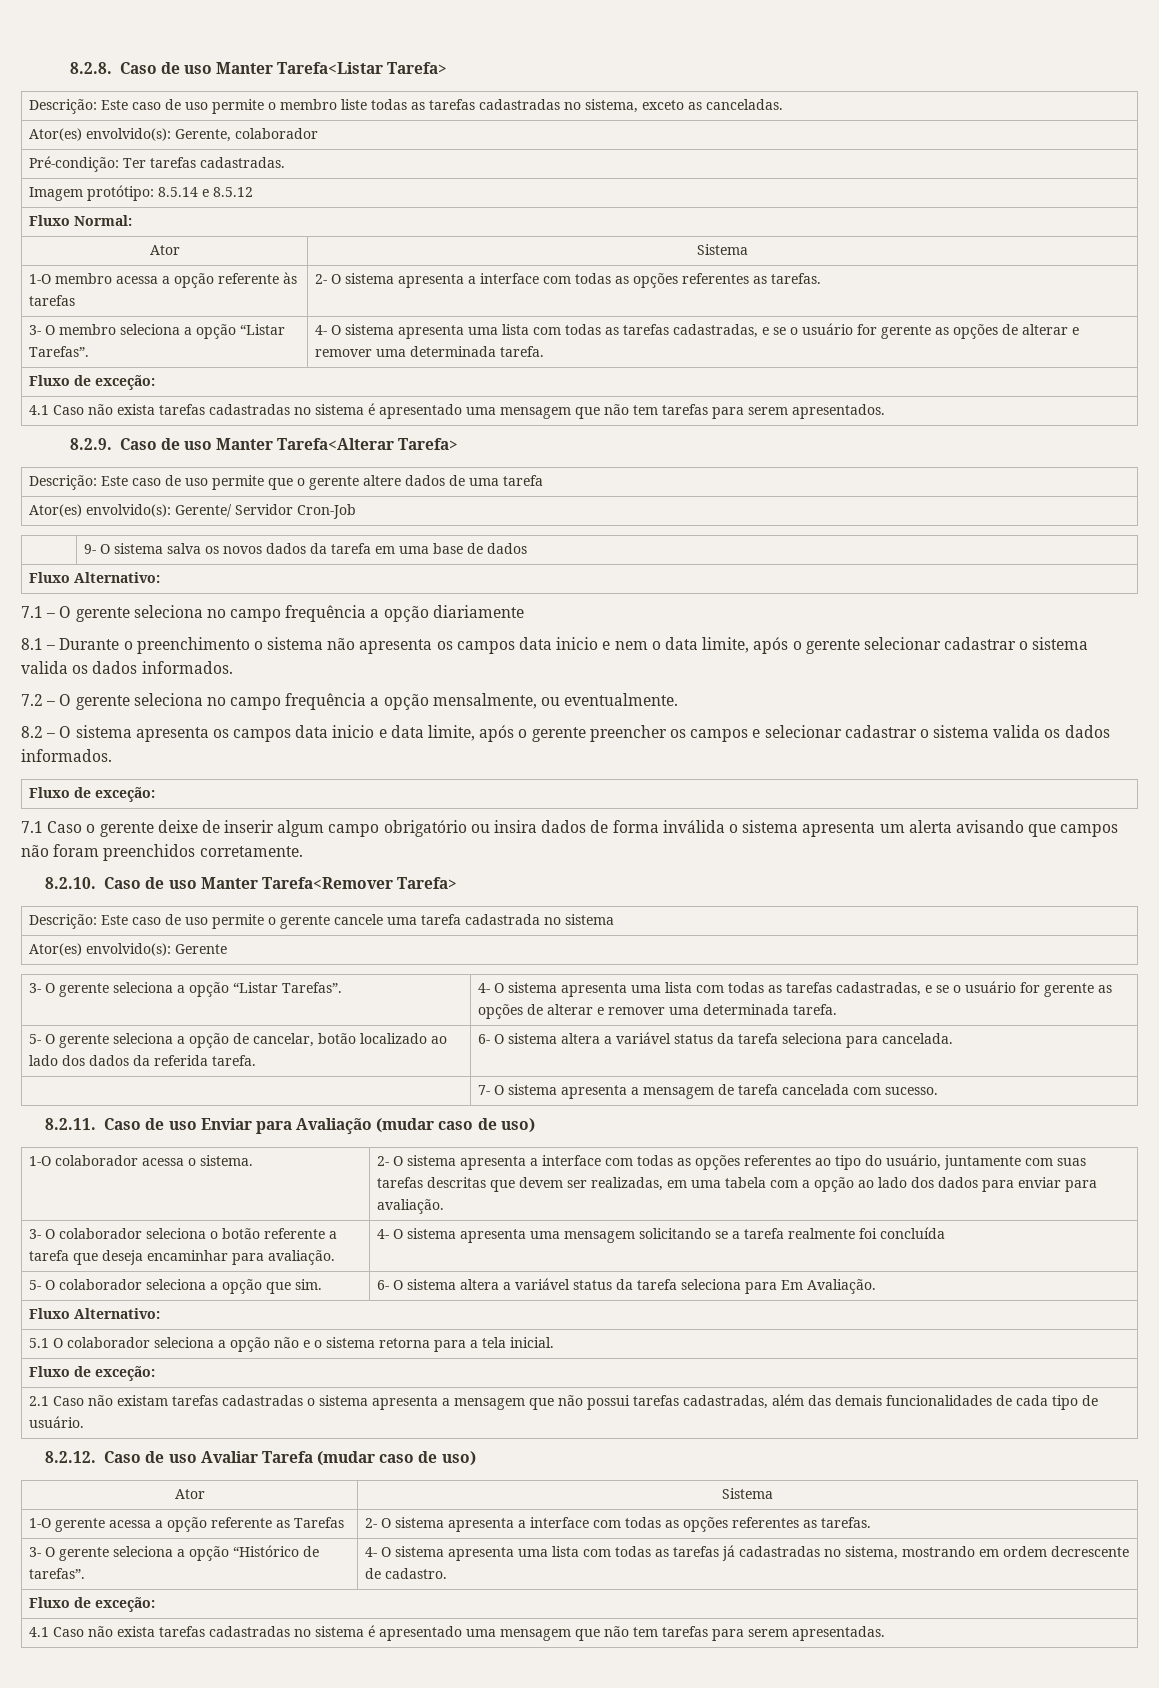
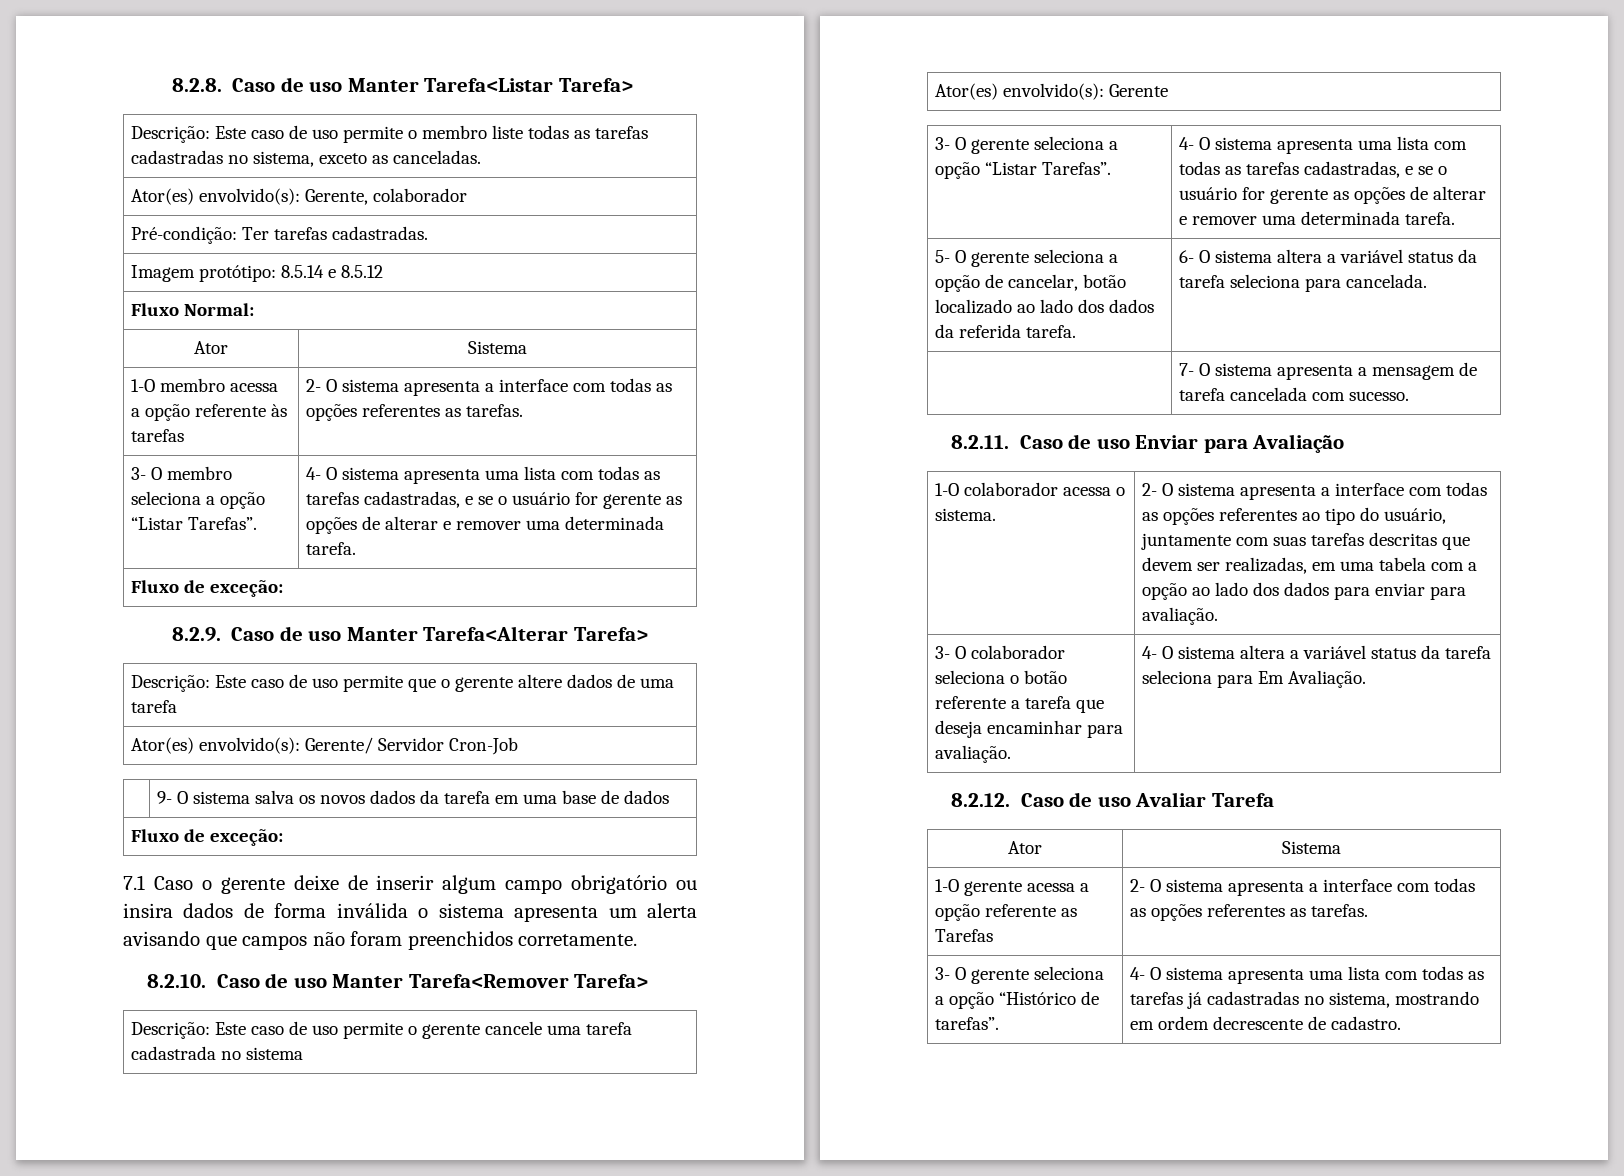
[29,403,886,419] // 4.1 Caso não exista tarefas cadastradas no sistema é apresentado uma mensagem que não tem tarefas para serem apresentados. -> (284, 588) none
[29,572,161,583] [21,605,524,622] [21,637,1089,654] [21,661,233,674] [21,693,679,710] [21,725,1110,742] [21,749,112,762] // Fluxo Alternativo: // 7.1 – O gerente seleciona no campo frequência a opção diariamente // 8.1 – Durante o preenchimento o sistema não apresenta os campos data inicio e nem o data limite, após o gerente selecionar cadastrar o sistema valida os dados informados. // 7.2 – O gerente seleciona no campo frequência a opção mensalmente, ou eventualmente. // 8.2 – O sistema apresenta os campos data inicio e data limite, após o gerente preencher os campos e selecionar cadastrar o sistema valida os dados informados. -> (670, 797) none
[376,1118,535,1133] (mudar caso de uso) -> (1345, 443) none
[460,1227,946,1243] [29,1279,323,1294] [377,1279,457,1290] apresenta uma mensagem solicitando se a tarefa realmente foi concluída // 5- O colaborador seleciona a opção que sim. | 6- O sistema -> (1236, 652) none
[29,1308,161,1319] [29,1337,555,1352] [29,1366,156,1381] [29,1394,1099,1410] [29,1416,85,1428] // Fluxo Alternativo: // 5.1 O colaborador seleciona a opção não e o sistema retorna para a tela inicial. // Fluxo de exceção: // 2.1 Caso não existam tarefas cadastradas o sistema apresenta a mensagem que não possui tarefas cadastradas, além das demais funcionalidades de cada tipo de usuário. -> (1367, 679) none
[317,1451,476,1466] (mudar caso de uso) -> (1274, 800) none
[29,1597,156,1612] [29,1625,886,1641] // Fluxo de exceção: // 4.1 Caso não exista tarefas cadastradas no sistema é apresentado uma mensagem que não tem tarefas para serem apresentadas. -> (1402, 1023) none

